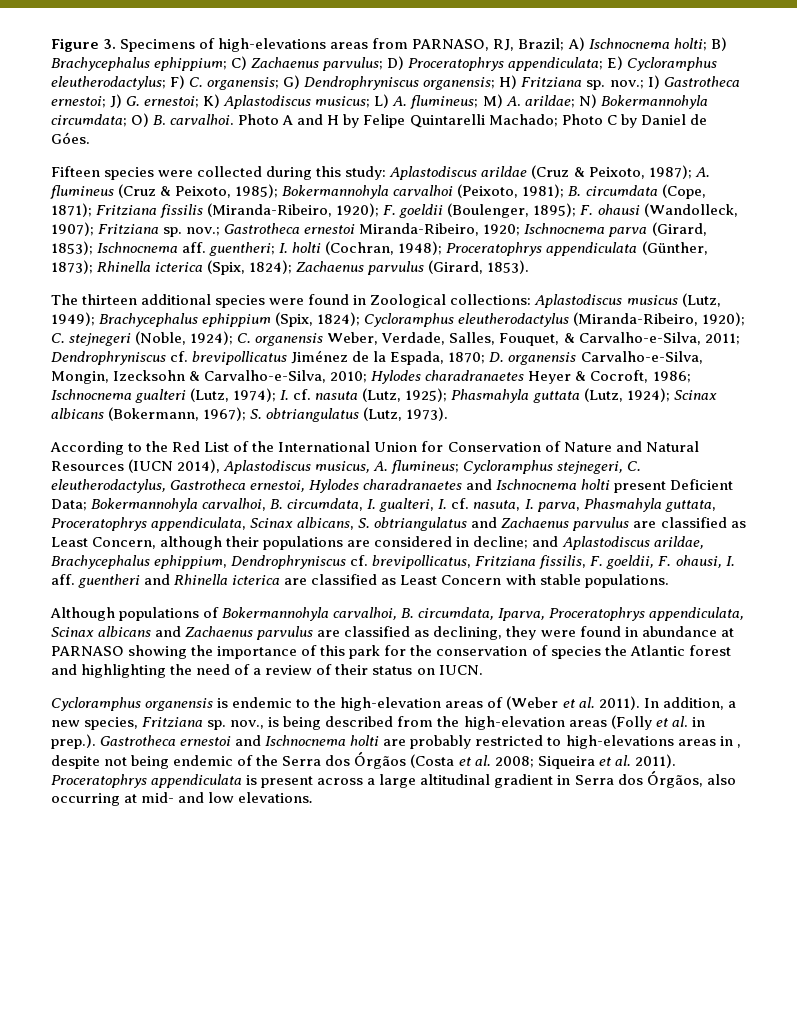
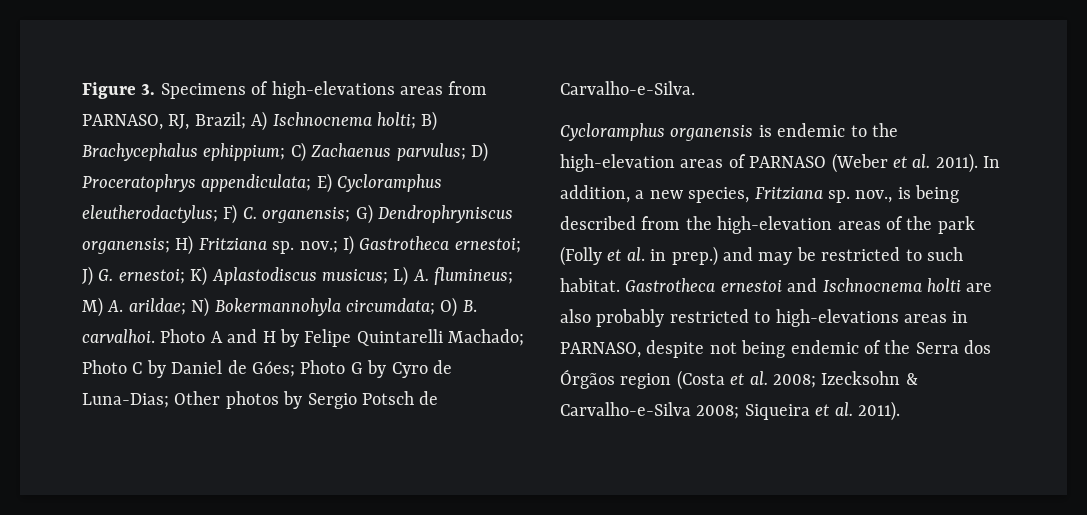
[51,132,90,144] [51,165,710,180] [50,184,706,199] [51,203,738,218] [51,222,707,237] [51,241,708,256] [51,260,530,275] [51,293,721,308] [51,312,746,327] [51,331,740,346] [51,350,703,365] [51,370,691,384] [51,388,717,403] [51,407,449,422] [50,441,699,455] [51,459,642,474] [51,479,734,493] [51,498,716,512] [51,517,746,531] [51,536,704,550] [51,555,735,569] [51,574,669,588] [50,607,745,621] [51,626,734,640] [51,645,731,659] [51,664,483,678] Góes. // Fifteen species were collected during this study: Aplastodiscus arildae (Cruz & Peixoto, 1987); A. flumineus (Cruz & Peixoto, 1985); Bokermannohyla carvalhoi (Peixoto, 1981); B. circumdata (Cope, 1871); Fritziana fissilis (Miranda-Ribeiro, 1920); F. goeldii (Boulenger, 1895); F. ohausi (Wandolleck, 1907); Fritziana sp. nov.; Gastrotheca ernestoi Miranda-Ribeiro, 1920; Ischnocnema parva (Girard, 1853); Ischnocnema aff. guentheri; I. holti (Cochran, 1948); Proceratophrys appendiculata (Günther, 1873); Rhinella icterica (Spix, 1824); Zachaenus parvulus (Girard, 1853). // The thirteen additional species were found in Zoological collections: Aplastodiscus musicus (Lutz, 1949); Brachycephalus ephippium (Spix, 1824); Cycloramphus eleutherodactylus (Miranda-Ribeiro, 1920); C. stejnegeri (Noble, 1924); C. organensis Weber, Verdade, Salles, Fouquet, & Carvalho-e-Silva, 2011; Dendrophryniscus cf. brevipollicatus Jiménez de la Espada, 1870; D. organensis Carvalho-e-Silva, Mongin, Izecksohn & Carvalho-e-Silva, 2010; Hylodes charadranaetes Heyer & Cocroft, 1986; Ischnocnema gualteri (Lutz, 1974); I. cf. nasuta (Lutz, 1925); Phasmahyla guttata (Lutz, 1924); Scinax albicans (Bokermann, 1967); S. obtriangulatus (Lutz, 1973). // According to the Red List of the International Union for Conservation of Nature and Natural Resources (IUCN 2014), Aplastodiscus musicus, A. flumineus; Cycloramphus stejnegeri, C. eleutherodactylus, Gastrotheca ernestoi, Hylodes charadranaetes and Ischnocnema holti present Deficient Data; Bokermannohyla carvalhoi, B. circumdata, I. gualteri, I. cf. nasuta, I. parva, Phasmahyla guttata, Proceratophrys appendiculata, Scinax albicans, S. obtriangulatus and Zachaenus parvulus are classified as Least Concern, although their populations are considered in decline; and Aplastodiscus arildae, Brachycephalus ephippium, Dendrophryniscus cf. brevipollicatus, Fritziana fissilis, F. goeldii, F. ohausi, I. aff. guentheri and Rhinella icterica are classified as Least Concern with stable populations. // Although populations of Bokermannohyla carvalhoi, B. circumdata, Iparva, Proceratophrys appendiculata, Scinax albicans and Zachaenus parvulus are classified as declining, they were found in abundance at PARNASO showing the importance of this park for the conservation of species the Atlantic forest and highlighting the need of a review of their status on IUCN. -> [252,360,452,378] [82,391,439,409] [560,81,695,95] Góes; Photo G by Cyro de Luna-Dias; Other photos by Sergio Potsch de Carvalho-e-Silva.
(504, 702) none -> [749,156,827,168] PARNASO
(607, 723) none -> [886,216,975,234] of the park
[51,734,96,749] prep.). -> [671,246,963,266] [560,278,620,292] prep.) and may be restricted to such habitat.
(407, 742) none -> [560,309,591,323] also
[736,744,741,748] , -> [560,342,641,358] PARNASO,
(407, 760) none -> [620,373,672,389] region
[537,754,676,769] [51,771,736,788] [51,792,314,806] Siqueira et al. 2011). Proceratophrys appendiculata is present across a large altitudinal gradient in Serra dos Órgãos, also occurring at mid- and low elevations. -> [821,371,918,385] [560,401,900,421] Izecksohn & Carvalho-e-Silva 2008; Siqueira et al. 2011).

